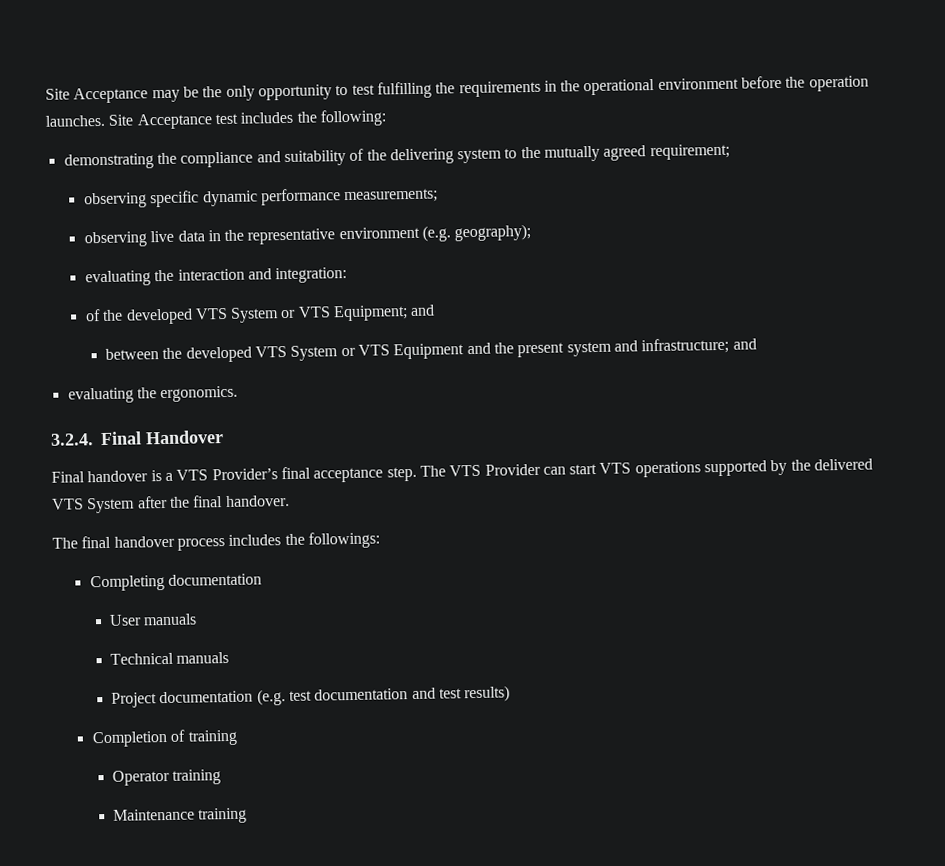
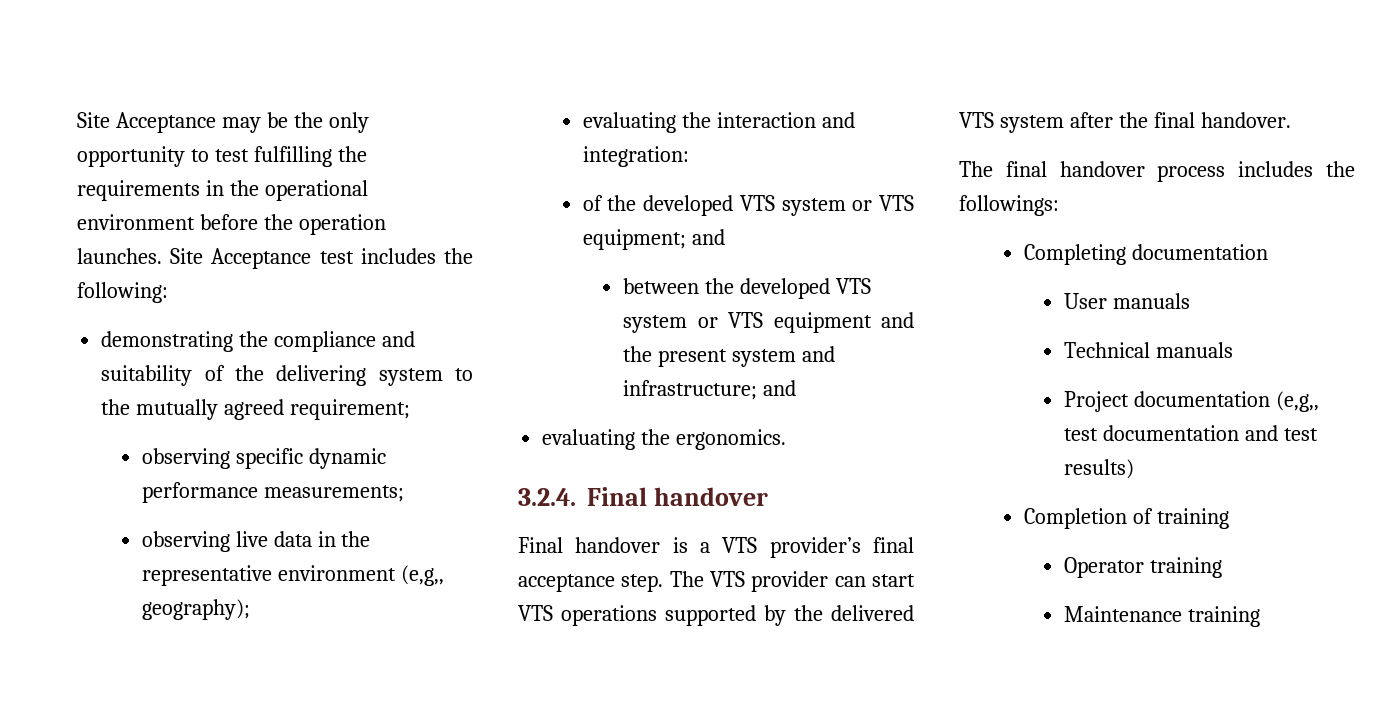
[422,225,452,242] (e.g. -> [400,565,444,586] (e,g,,
[230,305,409,323] System or VTS Equipment; -> [781,195,914,216] [582,229,686,250] system or VTS equipment;
[290,343,465,361] System or VTS Equipment -> [623,312,872,333] system or VTS equipment
[145,430,224,445] Handover -> [653,487,768,506] handover
[211,468,278,481] Provider’s -> [769,537,861,558] provider’s
[484,463,541,476] Provider -> [751,571,829,592] provider
[87,497,136,514] System -> [999,115,1064,133] system
[256,689,286,706] (e.g. -> [1276,391,1320,412] (e,g,,

